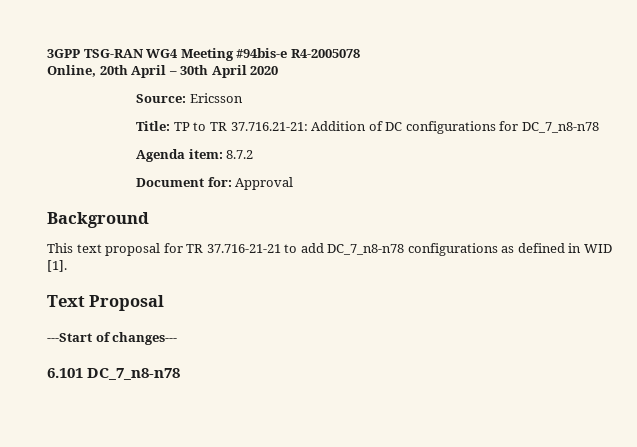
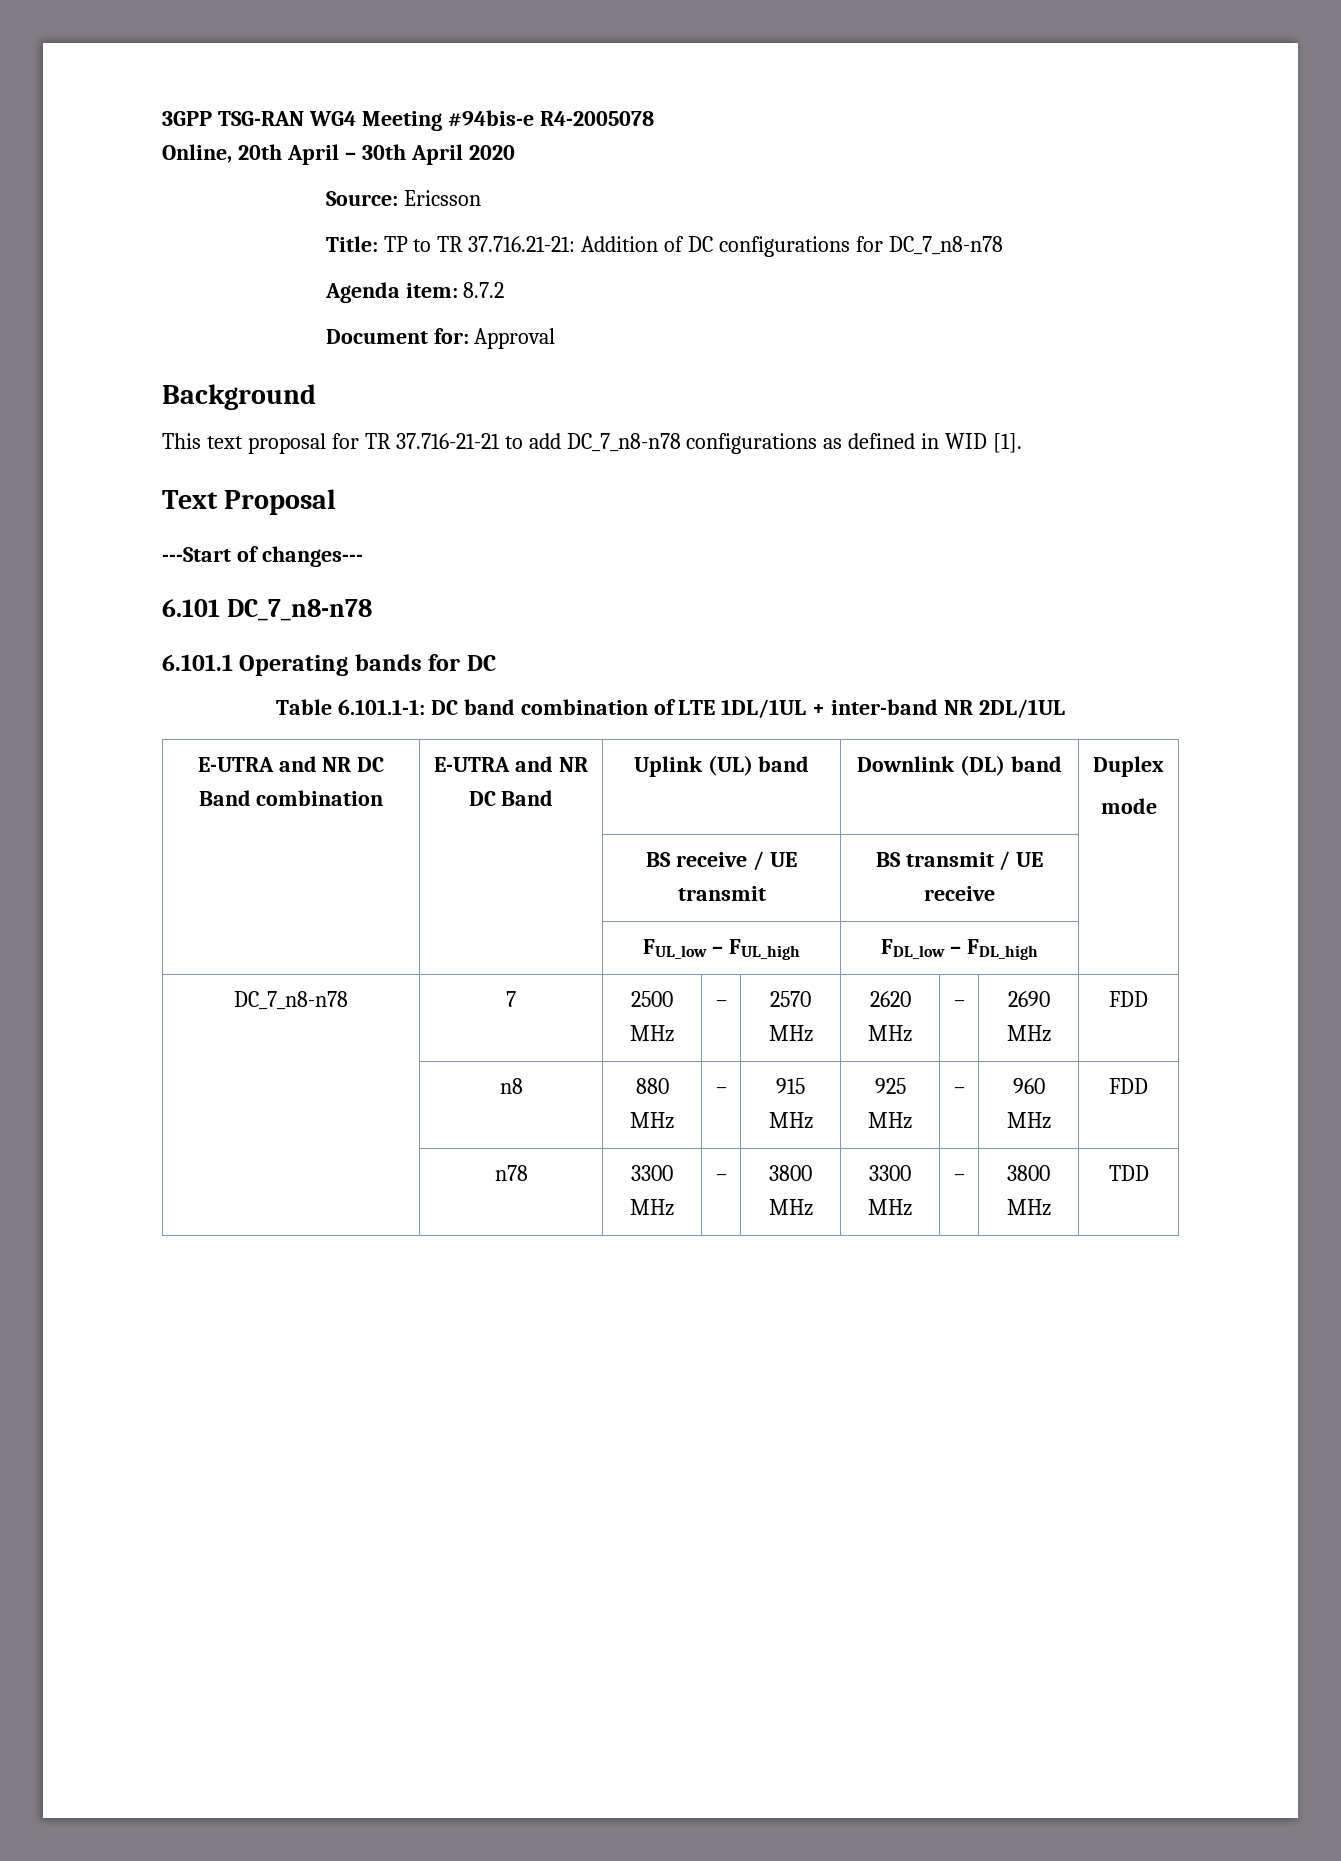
(181, 374) none -> [162,654,496,676] [275,699,1066,719] [197,756,385,772] [198,790,384,806] [434,756,588,772] [468,790,554,806] [633,755,810,777] [857,755,1062,776] [1093,756,1164,777] [1100,798,1157,814] [646,851,797,871] [677,886,766,901] [875,851,1044,871] [924,886,995,901] [643,939,800,960] [881,939,1038,960] [234,991,348,1010] [505,991,516,1007] [631,991,673,1007] [630,1025,674,1042] [715,1000,727,1007] [770,991,811,1007] [768,1025,813,1042] [869,991,911,1007] [868,1025,912,1042] [953,1000,965,1007] [1007,991,1050,1007] [1006,1025,1051,1042] [1109,991,1148,1007] [499,1078,523,1094] [635,1078,669,1094] [630,1112,674,1129] [715,1087,727,1094] [776,1078,805,1094] [768,1112,813,1129] [874,1078,906,1094] [868,1112,912,1129] [953,1087,965,1094] [1012,1078,1045,1094] [1006,1112,1051,1129] [1109,1078,1148,1094] [494,1165,528,1181] [631,1165,673,1181] [630,1199,674,1216] [715,1174,727,1181] [769,1165,812,1181] [768,1199,813,1216] [869,1165,911,1181] [868,1199,912,1216] [953,1174,965,1181] [1007,1165,1050,1181] [1006,1199,1051,1216] [1108,1165,1149,1181] // 6.101.1 Operating bands for DC // Table 6.101.1-1: DC band combination of LTE 1DL/1UL + inter-band NR 2DL/1UL // E-UTRA and NR DC Band combination | E-UTRA and NR DC Band | Uplink (UL) band | Downlink (DL) band | Duplex // mode // | | BS receive / UE transmit | BS transmit / UE receive | // | | FUL_low – FUL_high | FDL_low – FDL_high | // DC_7_n8-n78 | 7 | 2500 MHz | – | 2570 MHz | 2620 MHz | – | 2690 MHz | FDD // | n8 | 880 MHz | – | 915 MHz | 925 MHz | – | 960 MHz | FDD // | n78 | 3300 MHz | – | 3800 MHz | 3300 MHz | – | 3800 MHz | TDD

